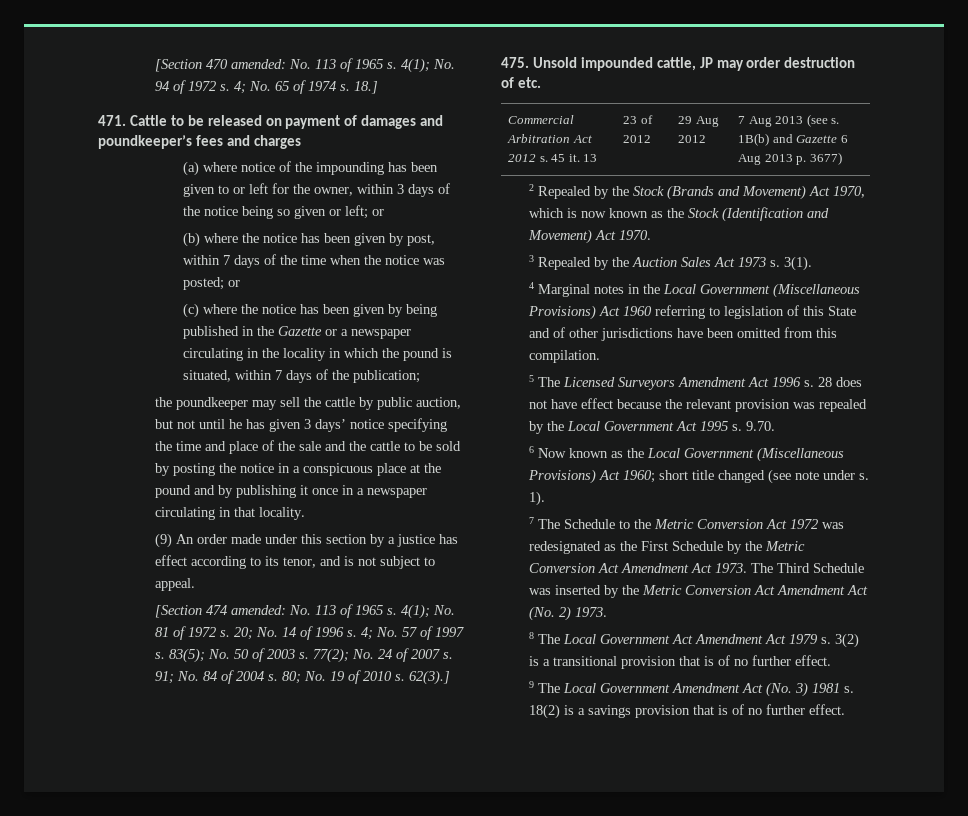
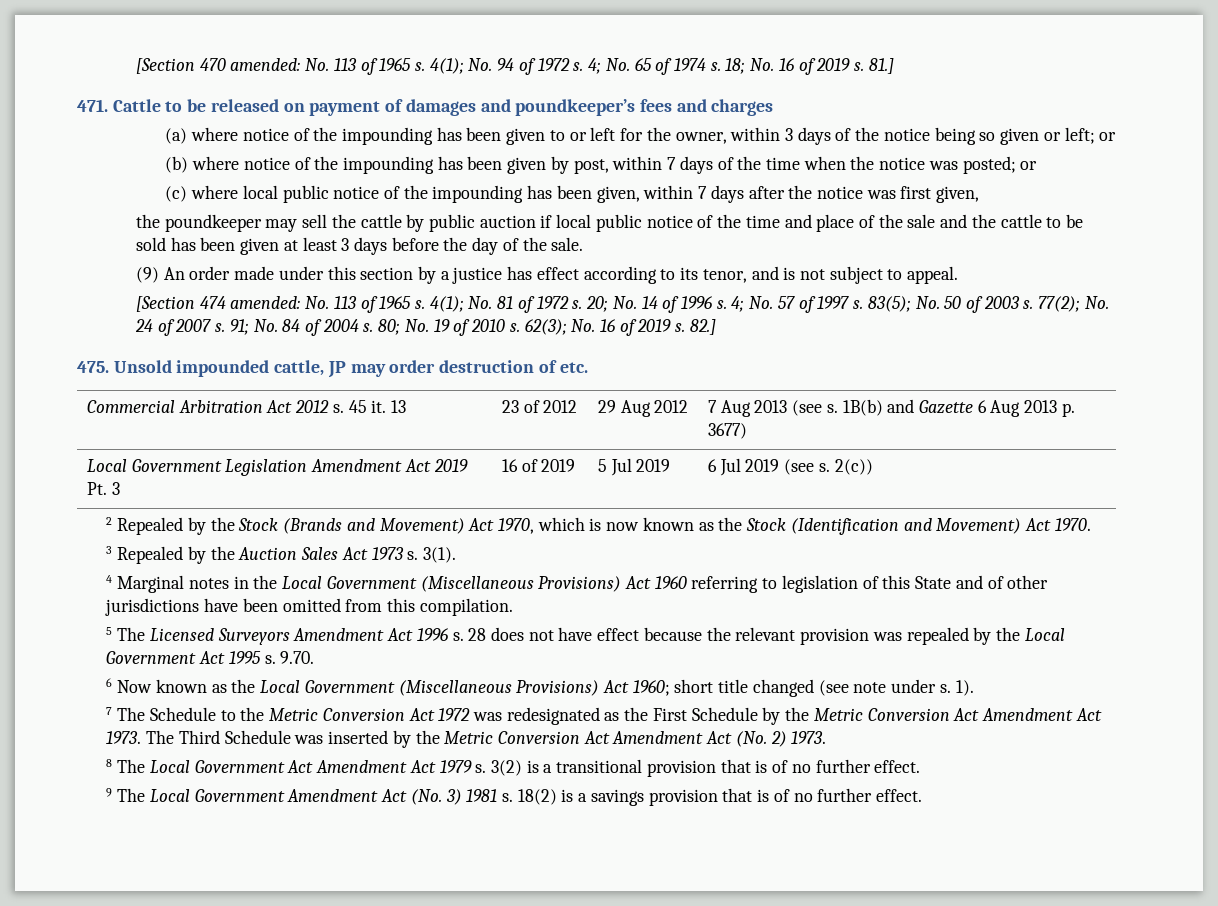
[353,81,378,94] 18.] -> [725,58,894,75] 18; No. 16 of 2019 s. 81.]
[242,233,298,243] the notice -> [243,156,435,174] notice of the impounding
[241,304,438,317] [183,326,412,339] [183,348,453,361] [183,369,421,383] the notice has been given by being published in the Gazette or a newspaper circulating in the locality in which the pound is situated, within 7 days of the publication; -> [242,185,980,203] local public notice of the impounding has been given, within 7 days after the notice was first given,
[415,397,461,409] [154,418,447,432] auction, but not until he has given 3 days’ notice specifying -> [479,214,714,232] auction if local public notice of
[154,463,441,476] [154,485,427,498] [154,507,305,520] by posting the notice in a conspicuous place at the pound and by publishing it once in a newspaper circulating in that locality. -> [170,237,584,255] has been given at least 3 days before the day of the sale.
[408,670,450,685] 62(3).] -> [524,319,716,336] 62(3); No. 16 of 2019 s. 82.]
(842, 158) none -> [86,459,468,476] [86,482,120,495] [501,459,576,472] [597,458,671,476] [707,458,873,476] // Local Government Legislation Amendment Act 2019 Pt. 3 | 16 of 2019 | 5 Jul 2019 | 6 Jul 2019 (see s. 2(c))

